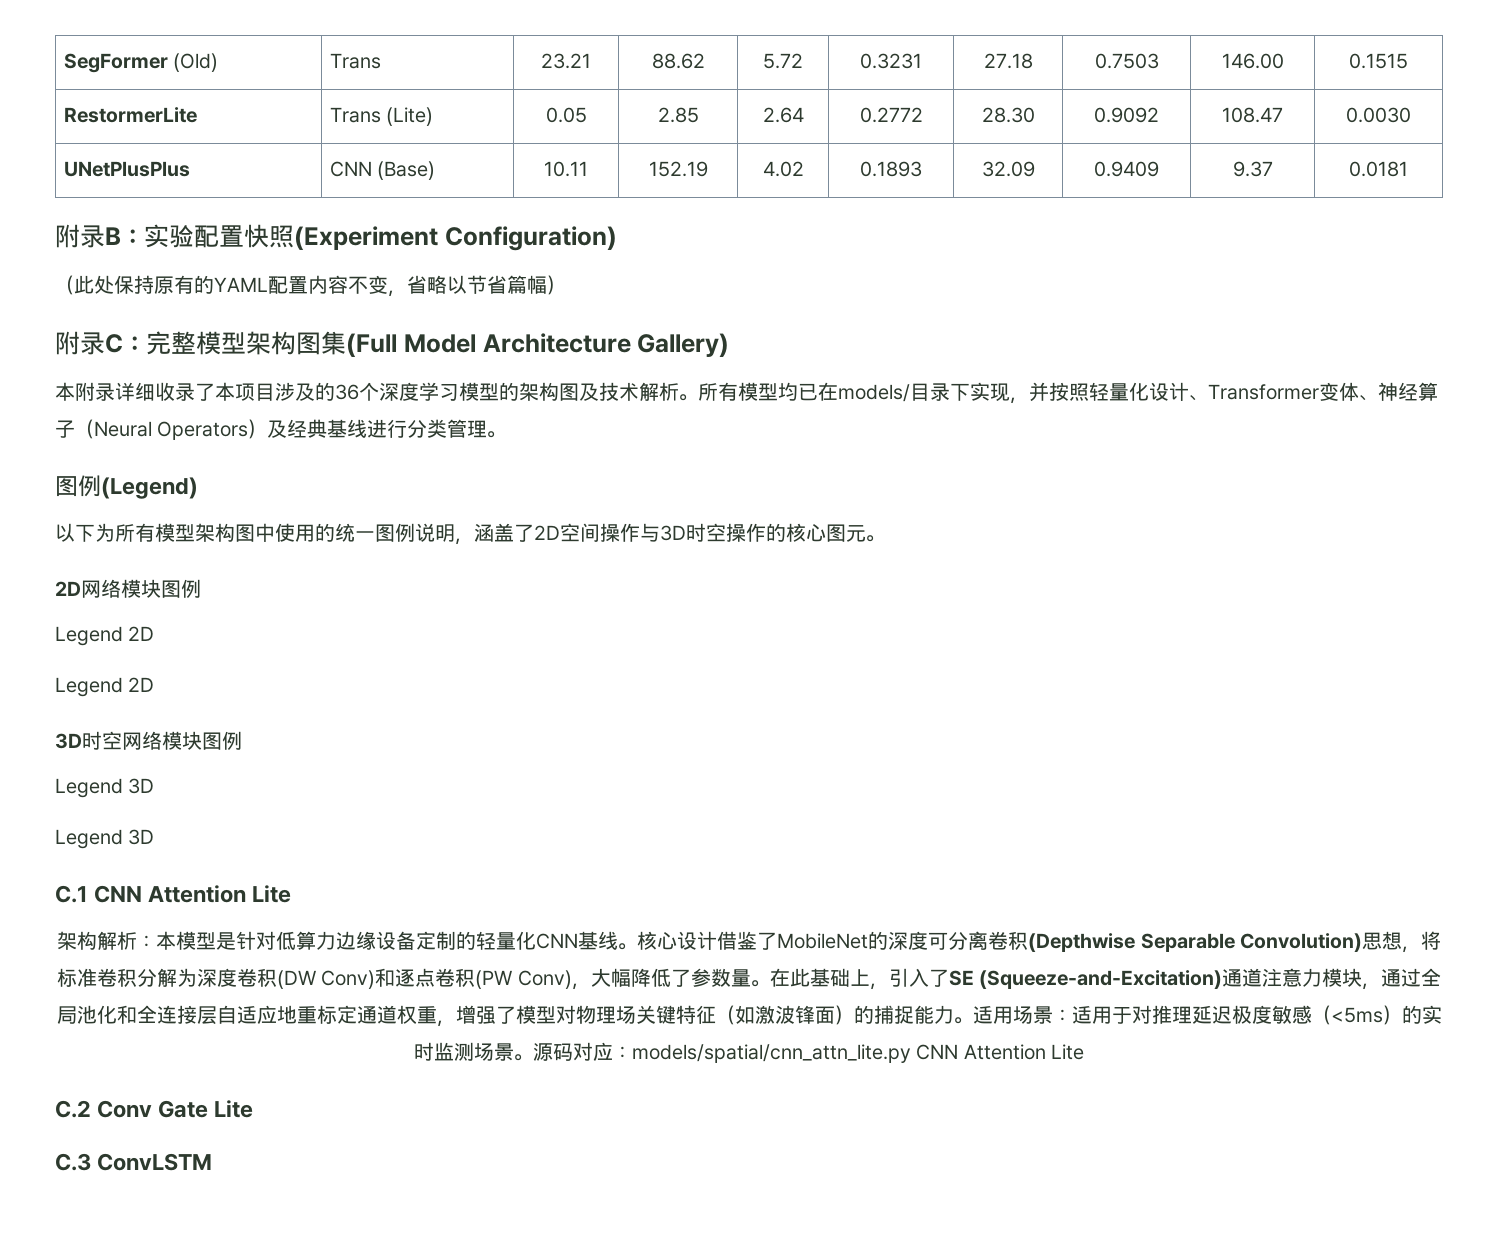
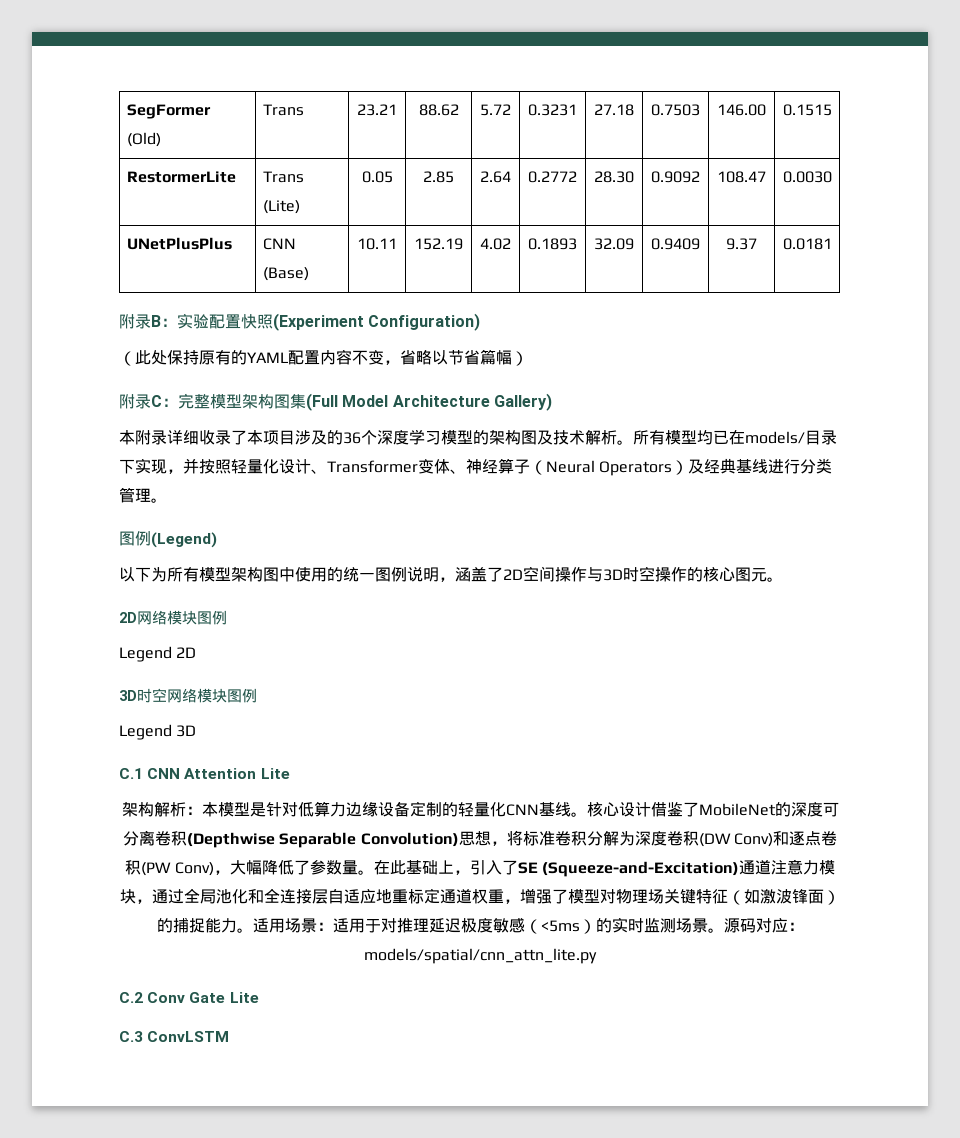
[55,677,155,697] // Legend 2D -> (197, 652) none
[55,829,155,849] // Legend 3D -> (197, 731) none
[916,1044,1085,1060] CNN Attention Lite -> (597, 956) none

